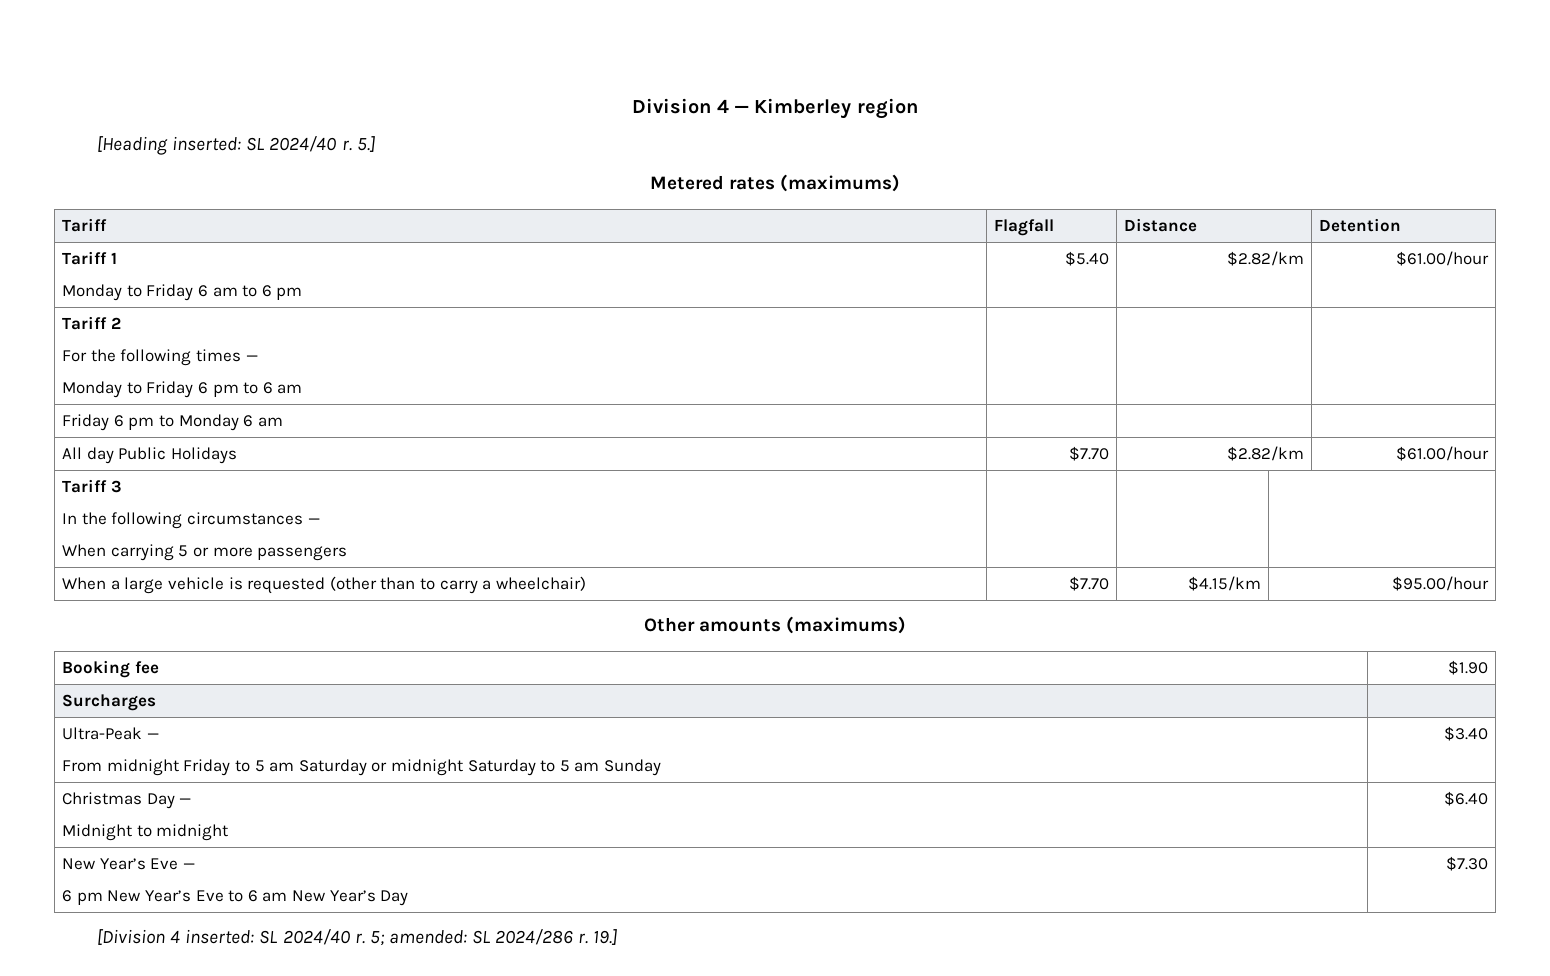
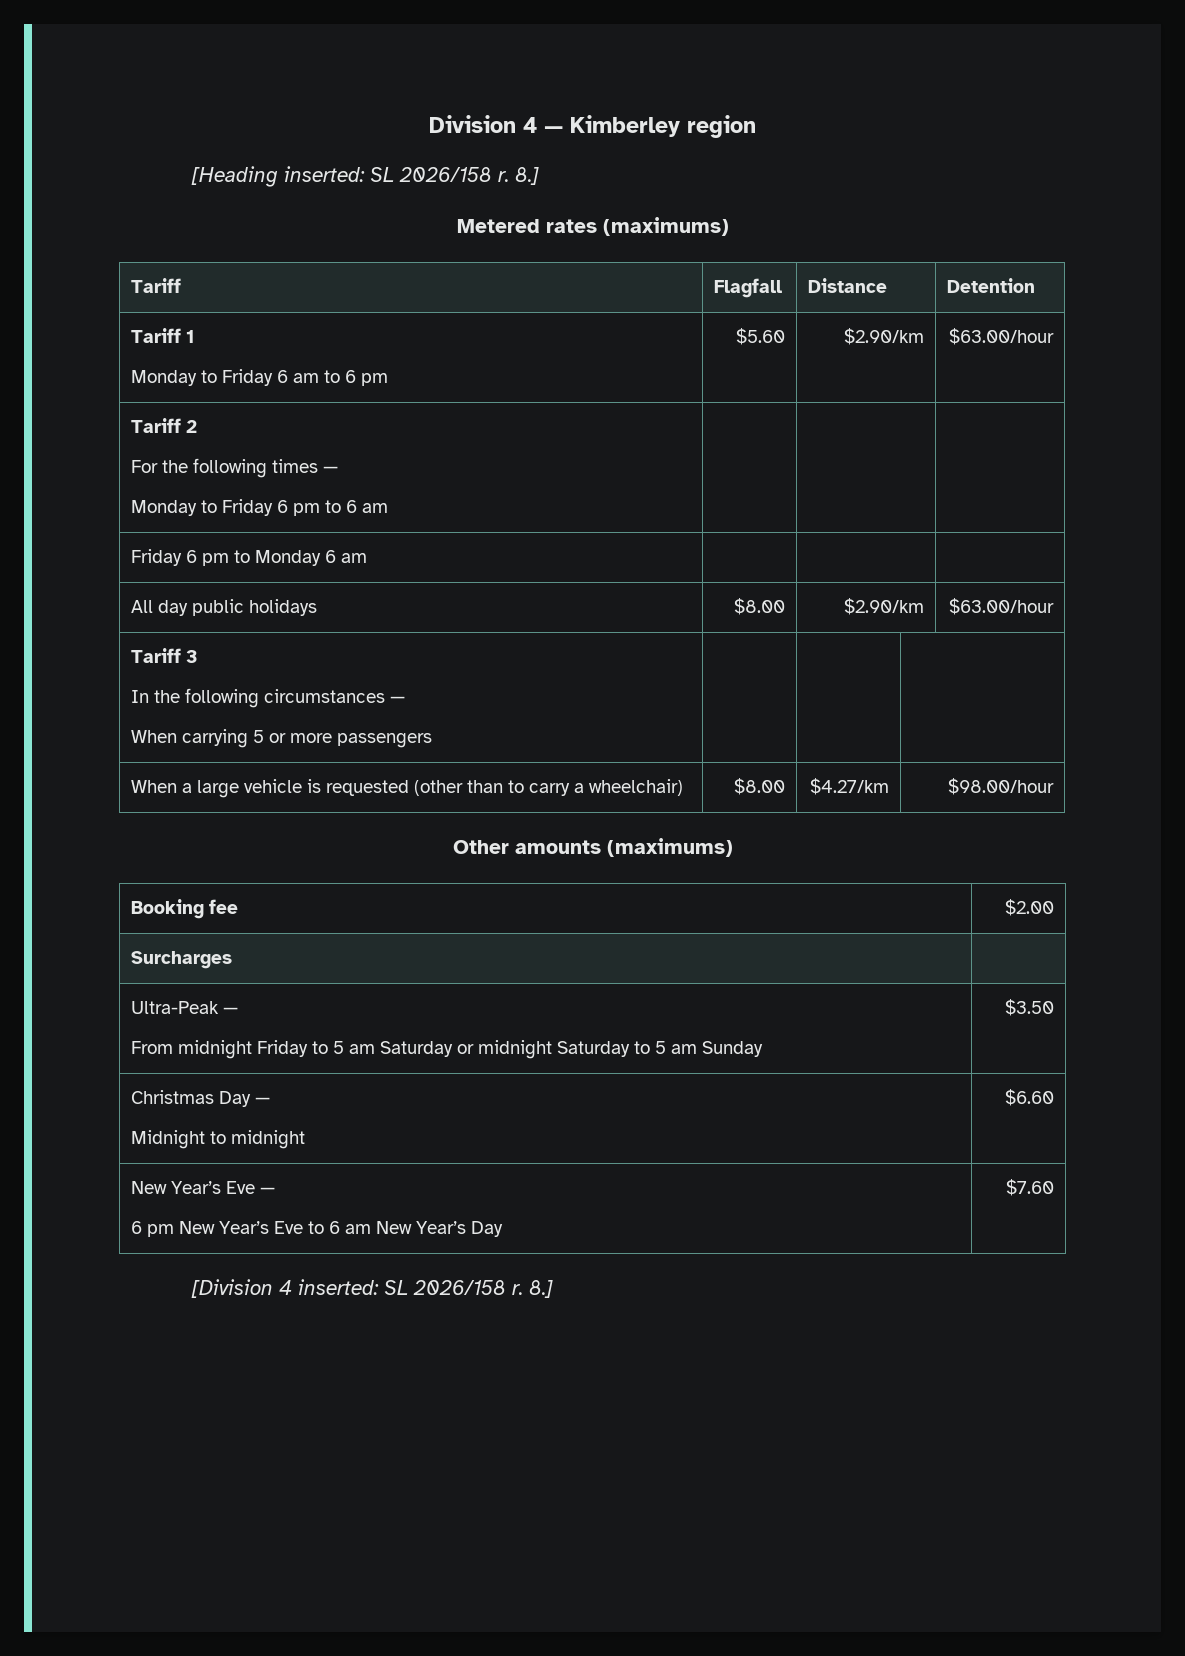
[269,136,375,152] 2024/40 r. 5.] -> [399,167,540,185] 2026/158 r. 8.]
[1064,251,1109,266] [1226,251,1304,266] [1395,251,1489,266] $5.40 | $2.82/km | $61.00/hour -> [735,328,785,345] [843,328,924,345] [948,328,1054,345] $5.60 | $2.90/km | $63.00/hour
[118,447,237,464] [1068,446,1109,461] [1226,446,1304,461] [1395,446,1489,461] Public Holidays | $7.70 | $2.82/km | $61.00/hour -> [192,599,318,616] [733,598,785,615] [843,598,924,615] [948,598,1054,615] public holidays | $8.00 | $2.90/km | $63.00/hour
[1068,576,1109,591] [1187,576,1261,591] [1391,576,1489,591] $7.70 | $4.15/km | $95.00/hour -> [733,778,785,795] [809,778,889,795] [947,778,1054,795] $8.00 | $4.27/km | $98.00/hour
[1447,660,1488,675] $1.90 -> [1004,899,1054,916] $2.00
[1443,726,1488,741] $3.40 -> [1004,999,1054,1016] $3.50
[1443,791,1488,806] $6.40 -> [1004,1089,1054,1106] $6.60
[1445,856,1488,871] $7.30 -> [1005,1179,1054,1196] $7.60
[282,929,618,946] 2024/40 r. 5; amended: SL 2024/286 r. 19.] -> [413,1280,554,1298] 2026/158 r. 8.]

